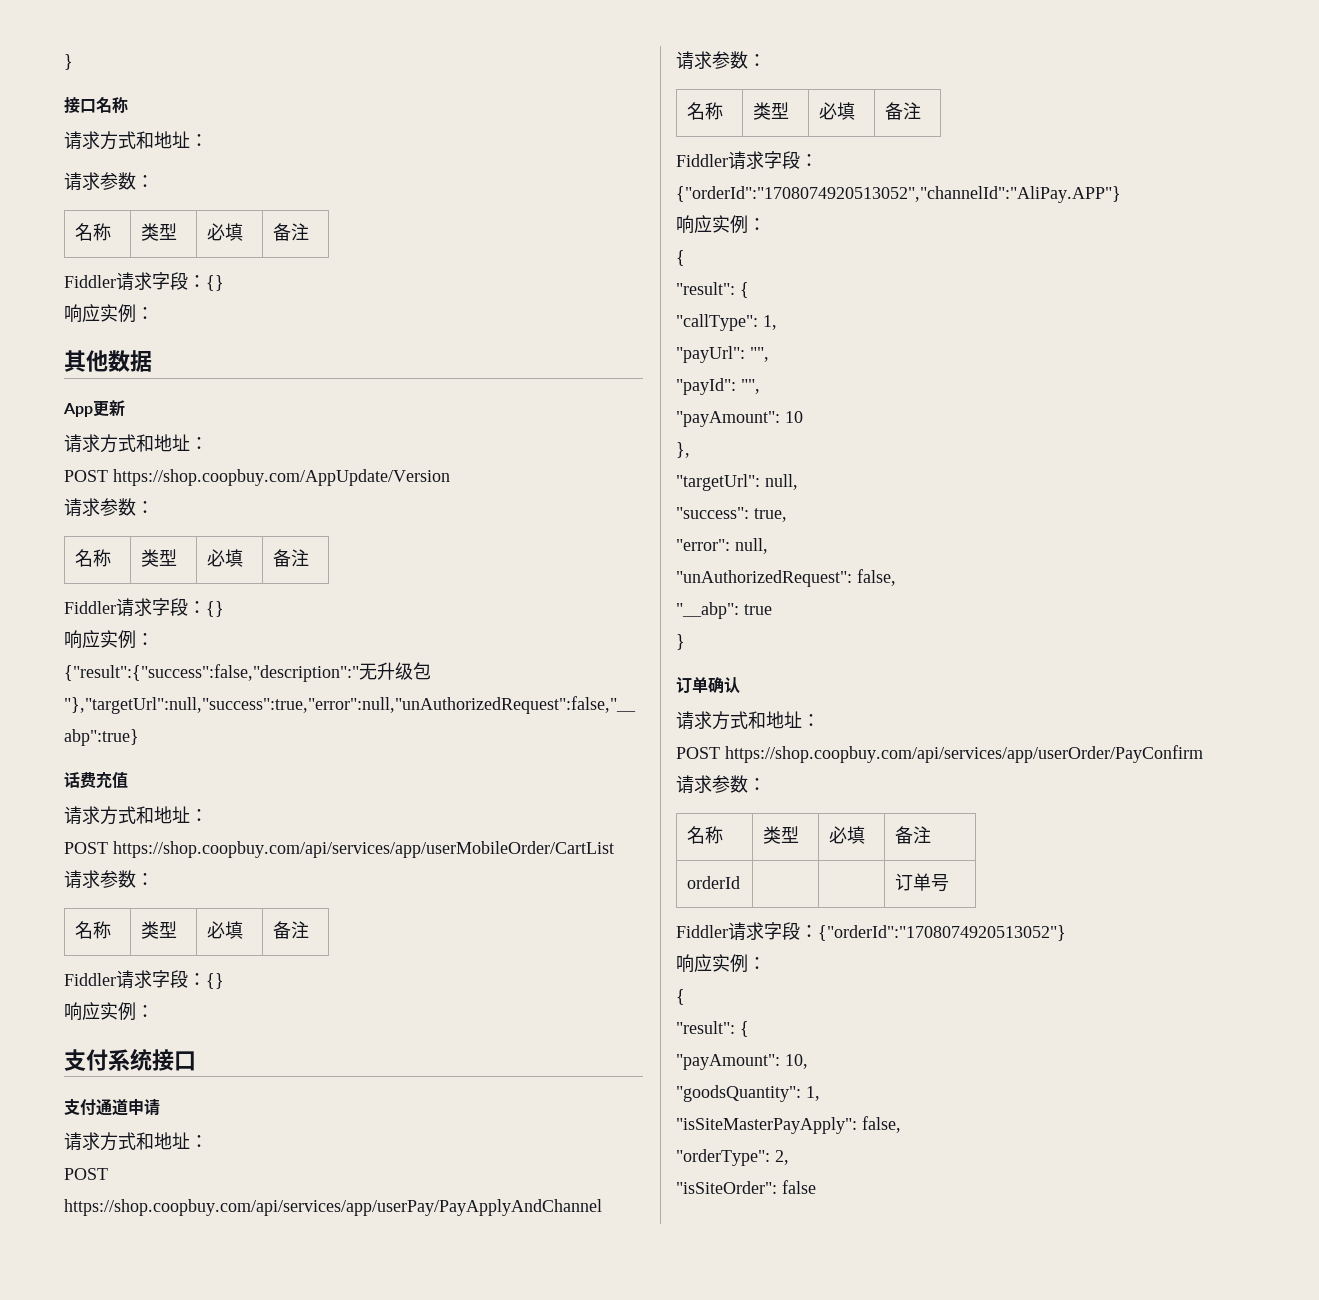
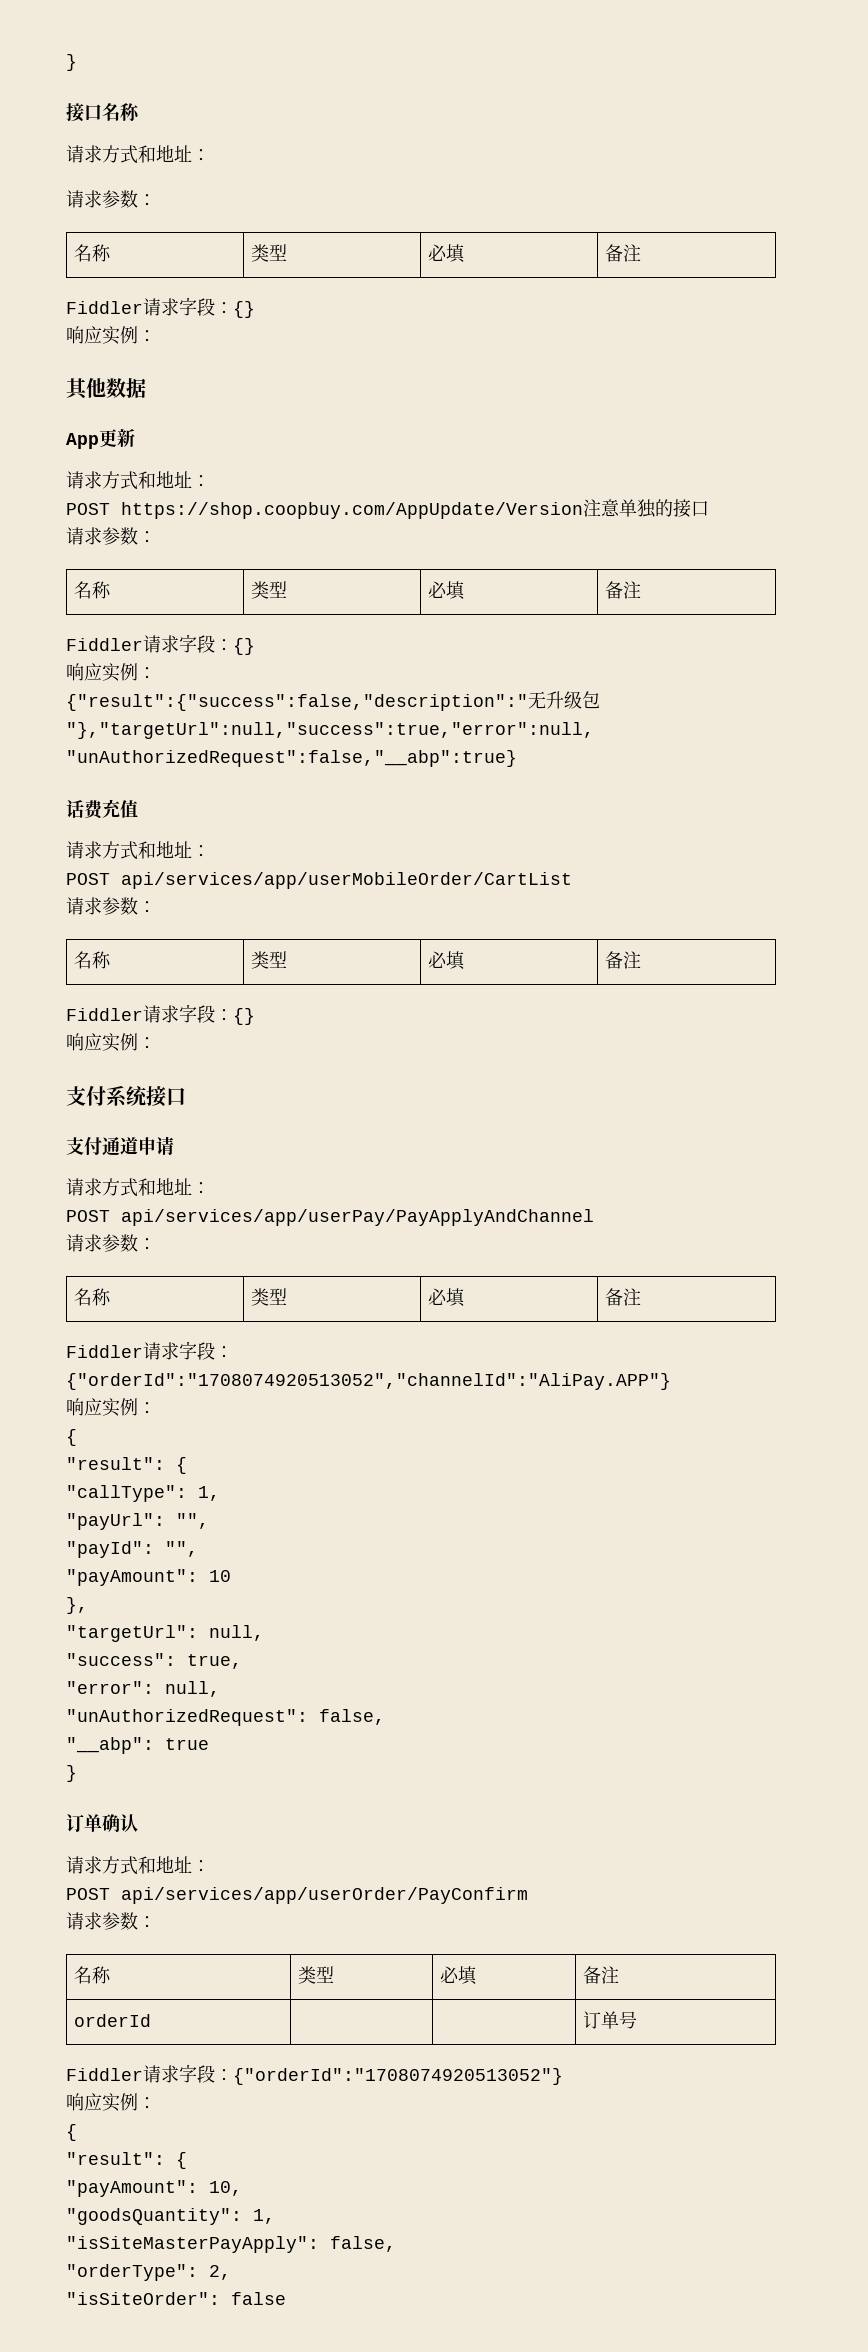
(450, 477) none -> [583,499,709,518] 注意单独的接口
[113,841,614,858] https://shop.coopbuy.com/api/services/app/userMobileOrder/CartList -> [121,872,572,889] api/services/app/userMobileOrder/CartList
[64,1199,602,1216] https://shop.coopbuy.com/api/services/app/userPay/PayApplyAndChannel -> [121,1209,594,1226] api/services/app/userPay/PayApplyAndChannel
[725,745,1203,763] https://shop.coopbuy.com/api/services/app/userOrder/PayConfirm -> [121,1887,528,1904] api/services/app/userOrder/PayConfirm

